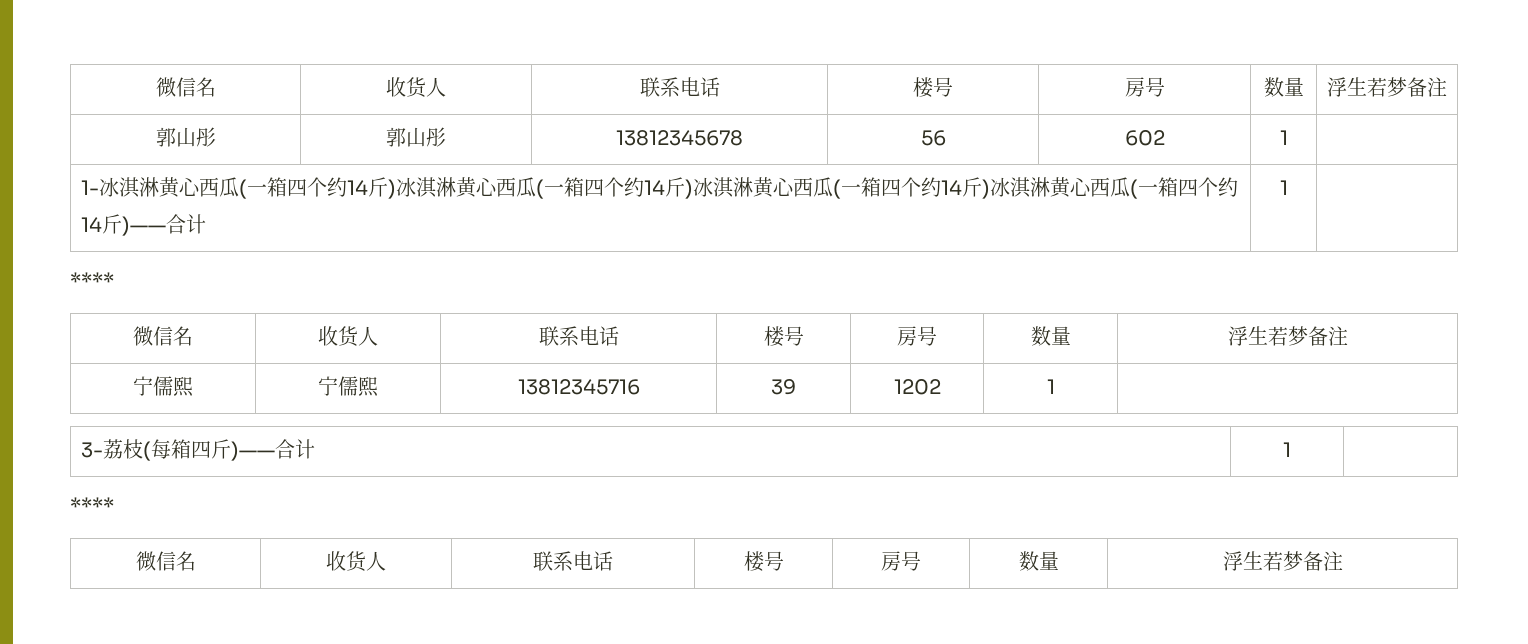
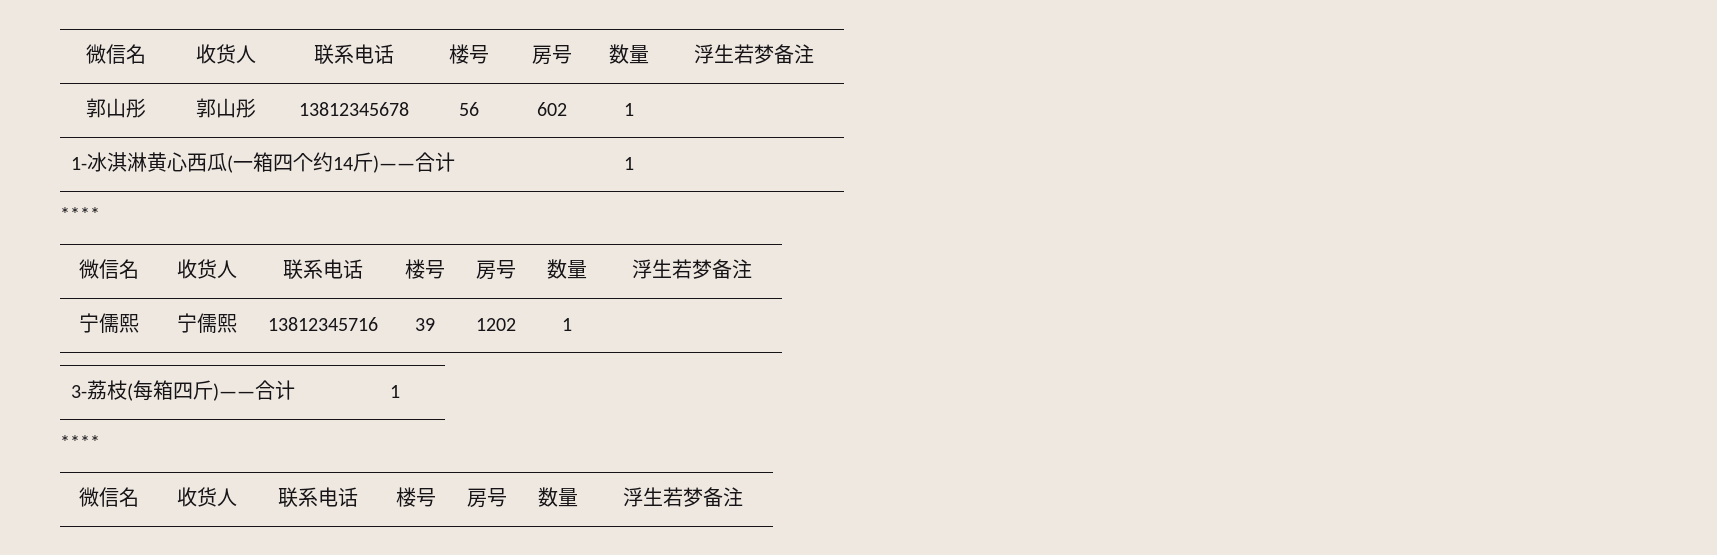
[387,177,1238,199] [80,214,122,234] )冰淇淋黄心西瓜(一箱四个约14斤)冰淇淋黄心西瓜(一箱四个约14斤)冰淇淋黄心西瓜(一箱四个约14斤 -> (374, 162) none

